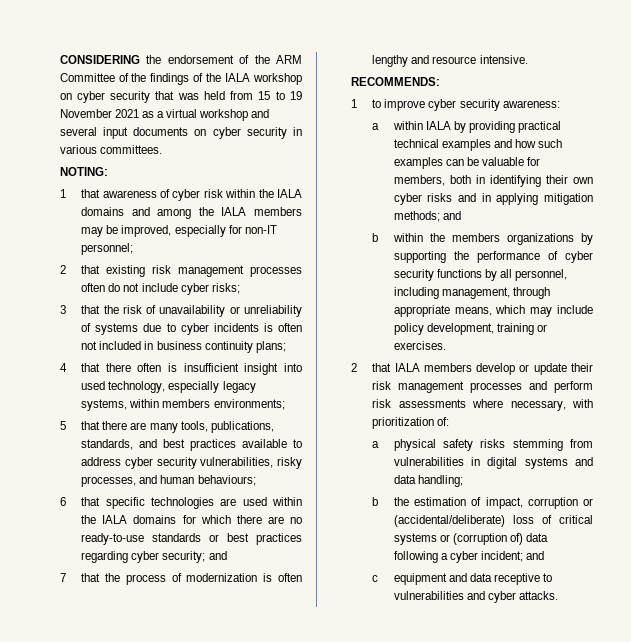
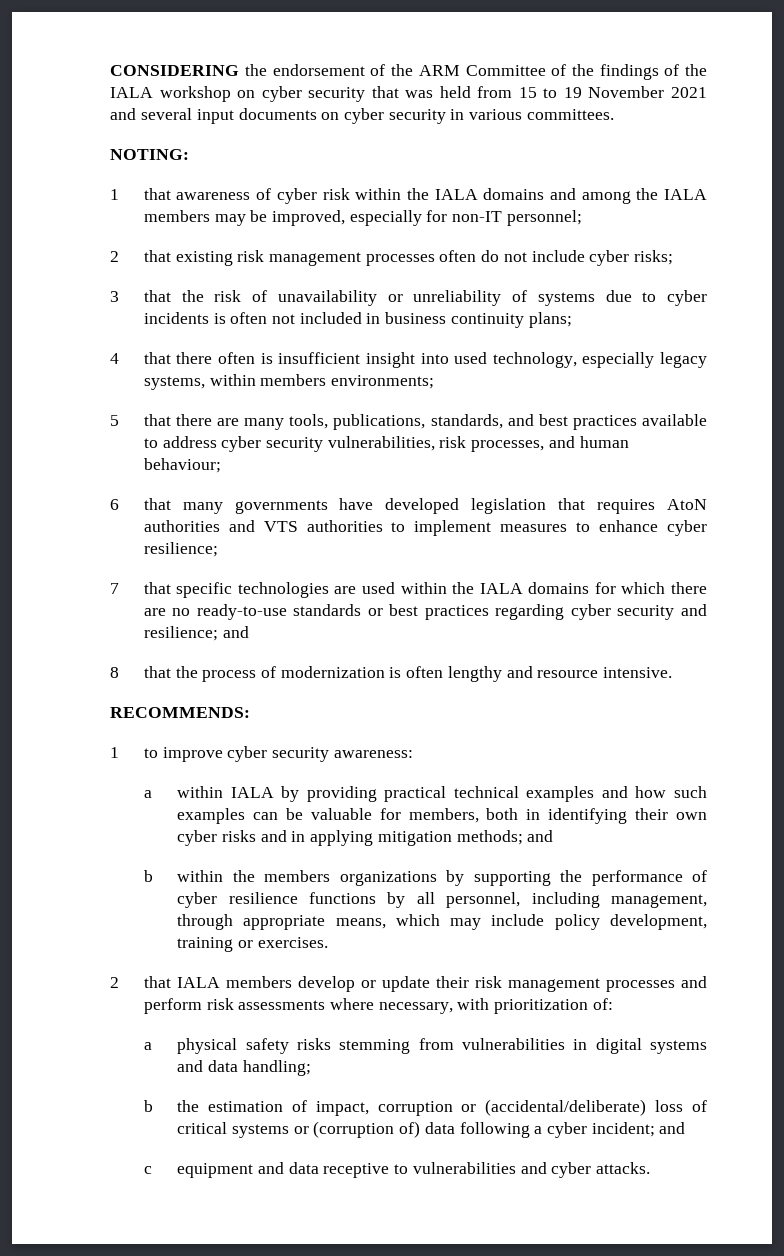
[141,109,249,121] as a virtual workshop -> (707, 92) none
[277,457,302,469] risky -> [439,436,467,448] risk
[197,475,256,486] [59,497,66,506] behaviours; // 6 -> [143,458,221,473] [110,498,707,514] [143,520,707,536] [143,542,218,557] [110,583,120,594] behaviour; // 6 that many governments have developed legislation that requires AtoN authorities and VTS authorities to implement measures to enhance cyber resilience; // 7
[162,551,227,563] [59,573,66,582] security; and // 7 -> [617,604,707,620] [143,626,249,641] [110,667,120,678] security and resilience; and // 8
[393,269,434,281] security -> [228,892,298,904] resilience

